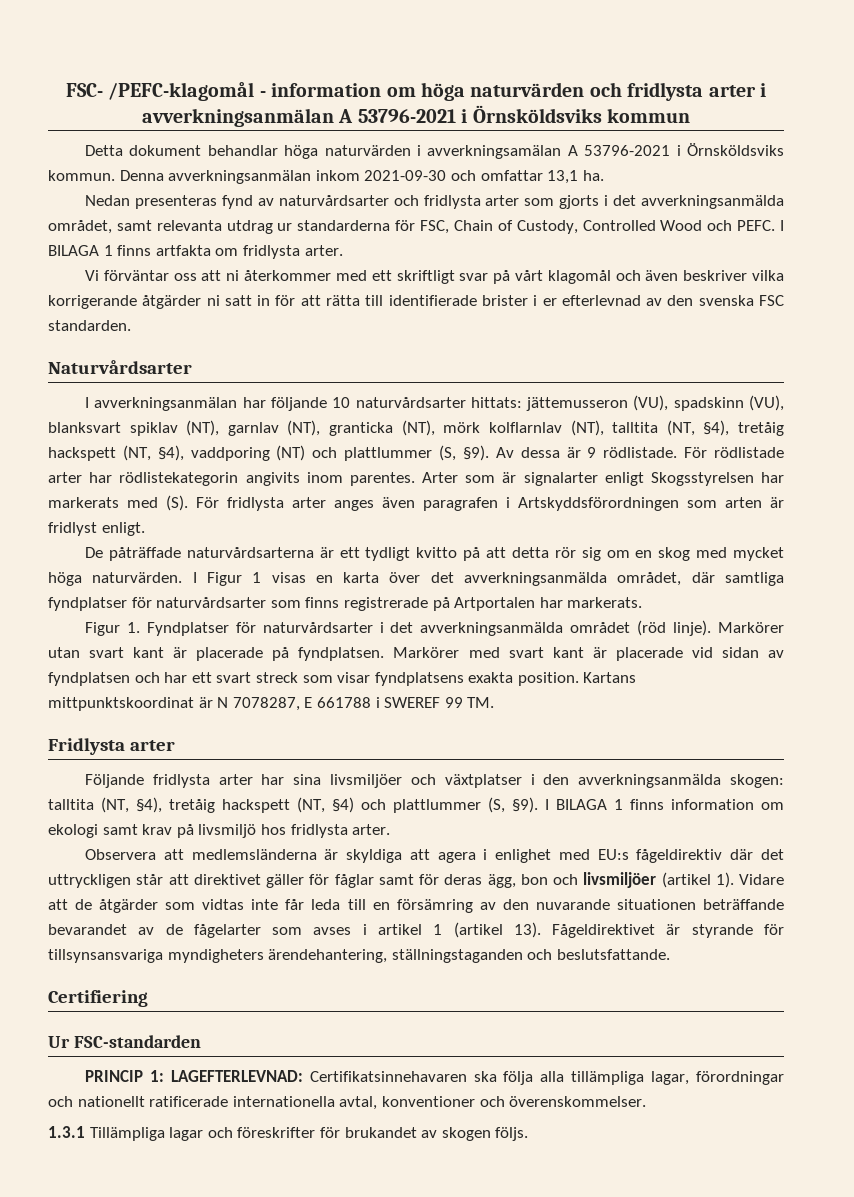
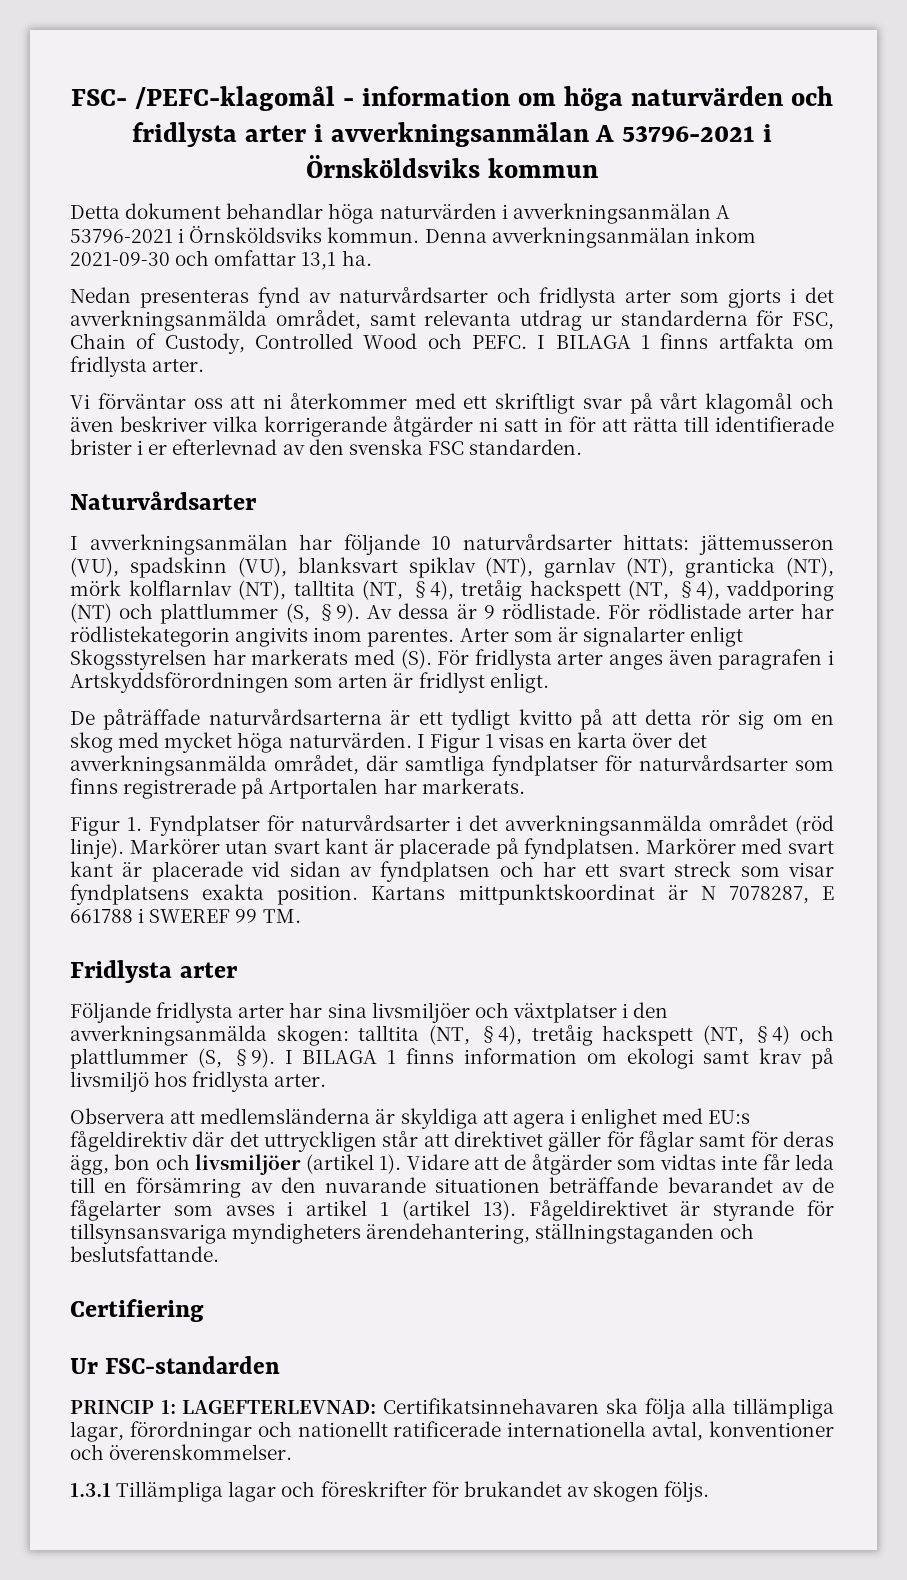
[427,145,562,159] avverkningsamälan -> [512,203,711,224] avverkningsanmälan

